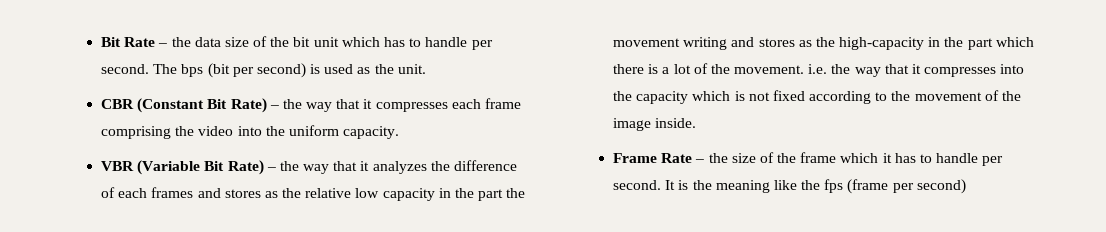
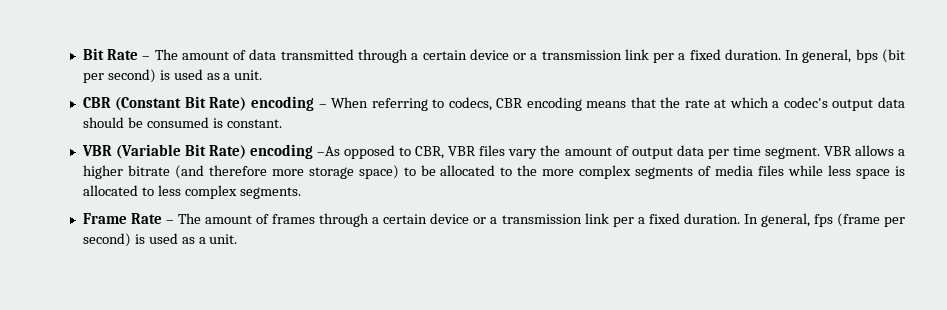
[171,36,493,50] [100,64,178,74] the data size of the bit unit which has to handle per second. The -> [154,49,852,63] The amount of data transmitted through a certain device or a transmission link per a fixed duration. In general,
[374,64,394,74] the -> [223,73,231,80] a
[269,98,522,112] [100,125,400,139] [100,160,518,175] [100,187,526,201] [612,37,1034,50] [612,63,1025,77] [612,90,1022,104] [612,118,697,131] [612,152,1004,166] [612,179,966,194] – the way that it compresses each frame comprising the video into the uniform capacity. // VBR (Variable Bit Rate) – the way that it analyzes the difference of each frames and stores as the relative low capacity in the part the movement writing and stores as the high-capacity in the part which there is a lot of the movement. i.e. the way that it compresses into the capacity which is not fixed according to the movement of the image inside. // Frame Rate – the size of the frame which it has to handle per second. It is the meaning like the fps (frame per second) -> [250,96,906,111] [82,117,282,128] [81,144,905,159] [82,165,905,179] [82,185,301,199] [82,213,905,227] [82,233,238,247] encoding – When referring to codecs, CBR encoding means that the rate at which a codec's output data should be consumed is constant. // VBR (Variable Bit Rate) encoding –As opposed to CBR, VBR files vary the amount of output data per time segment. VBR allows a higher bitrate (and therefore more storage space) to be allocated to the more complex segments of media files while less space is allocated to less complex segments. // Frame Rate – The amount of frames through a certain device or a transmission link per a fixed duration. In general, fps (frame per second) is used as a unit.

